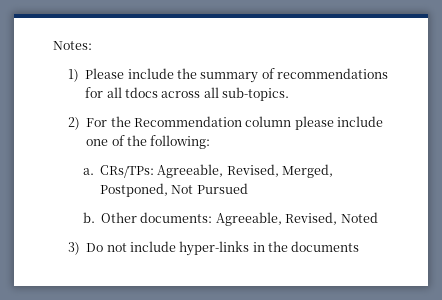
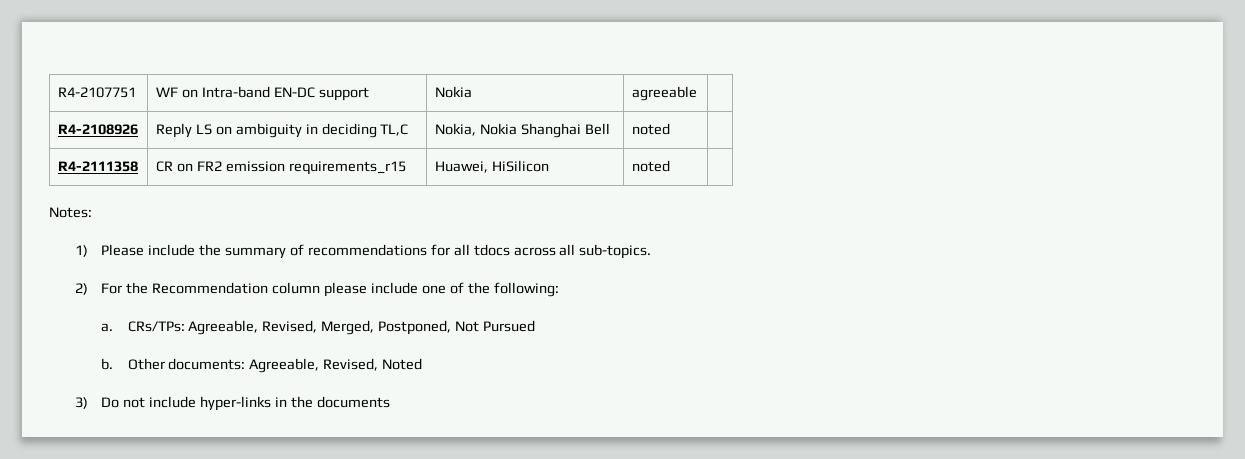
(53, 45) none -> [57,87,136,98] [155,86,369,101] [434,86,472,98] [631,86,697,101] [57,124,138,135] [155,123,409,138] [434,123,610,138] [631,123,670,135] [57,161,138,172] [155,161,406,175] [434,160,549,173] [631,160,670,172] R4-2107751 | WF on Intra-band EN-DC support | Nokia | agreeable | // R4-2108926 | Reply LS on ambiguity in deciding TL,C | Nokia, Nokia Shanghai Bell | noted | // R4-2111358 | CR on FR2 emission requirements_r15 | Huawei, HiSilicon | noted | //

